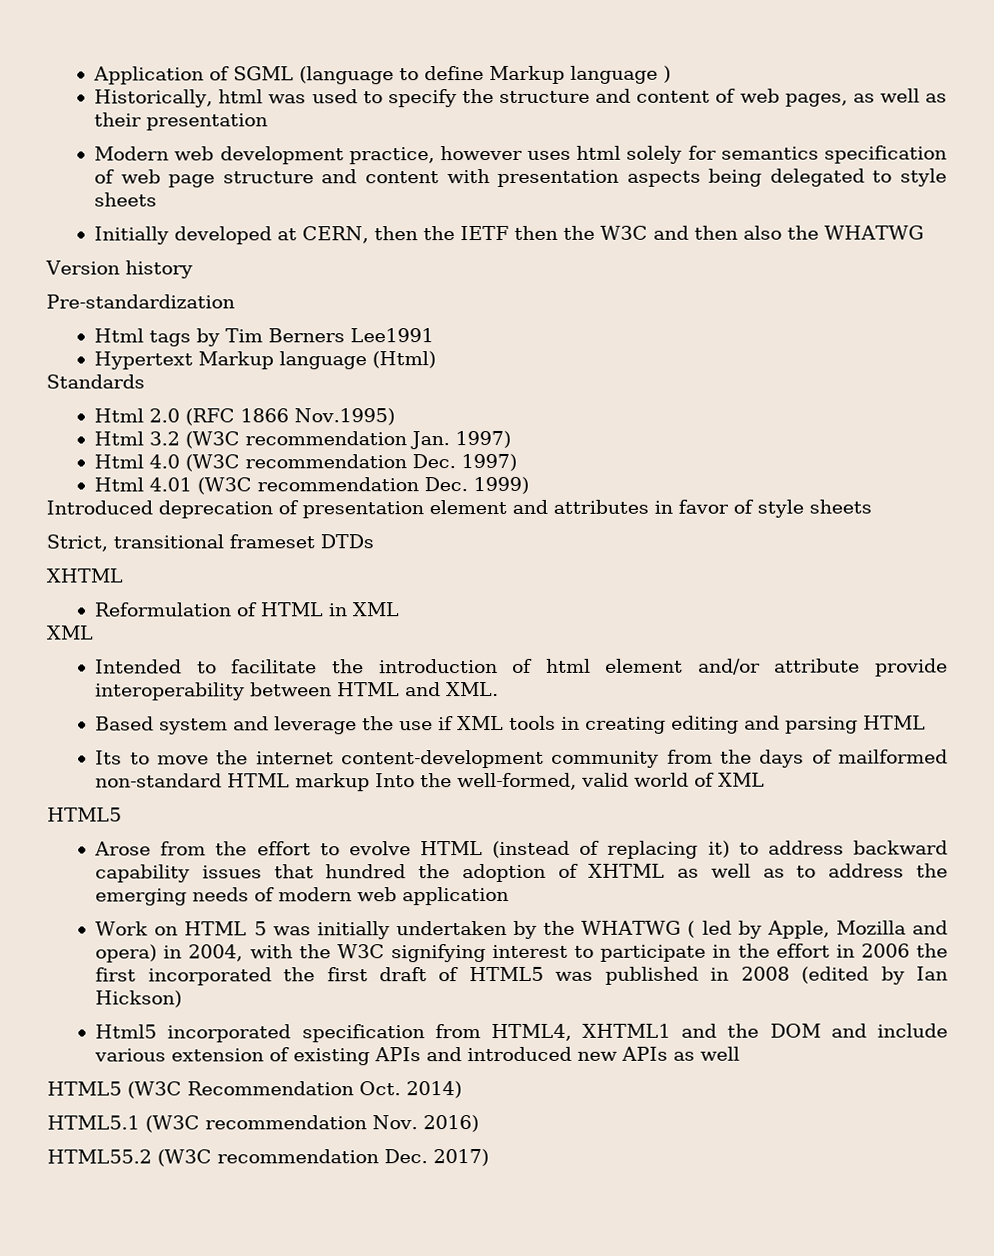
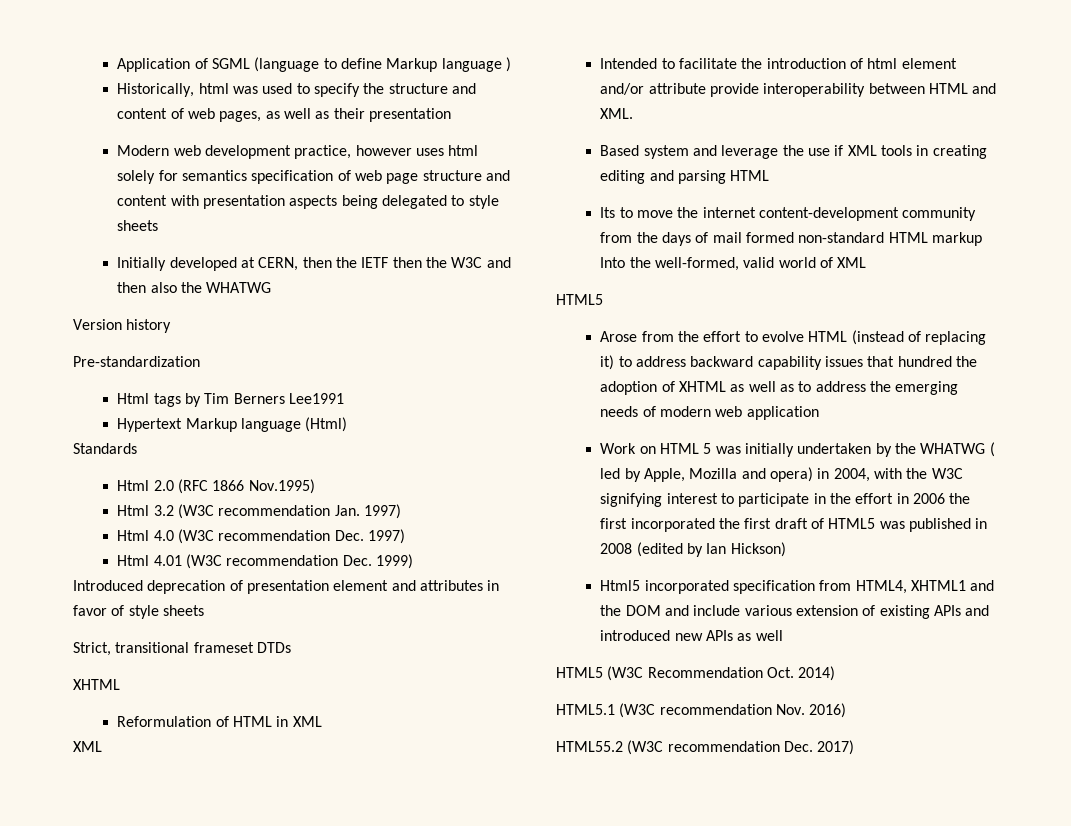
[838,749,948,764] mailformed -> [712,232,795,243] mail formed

